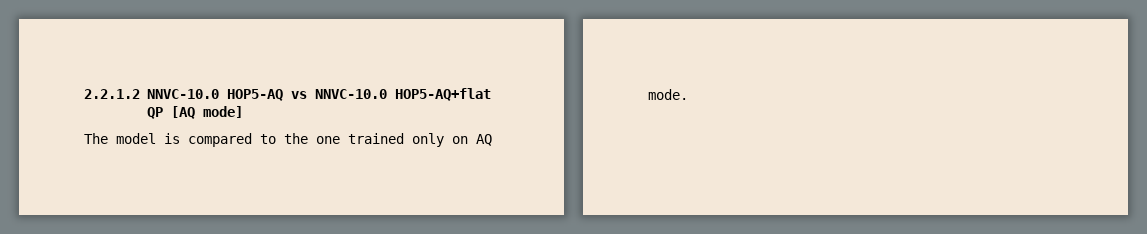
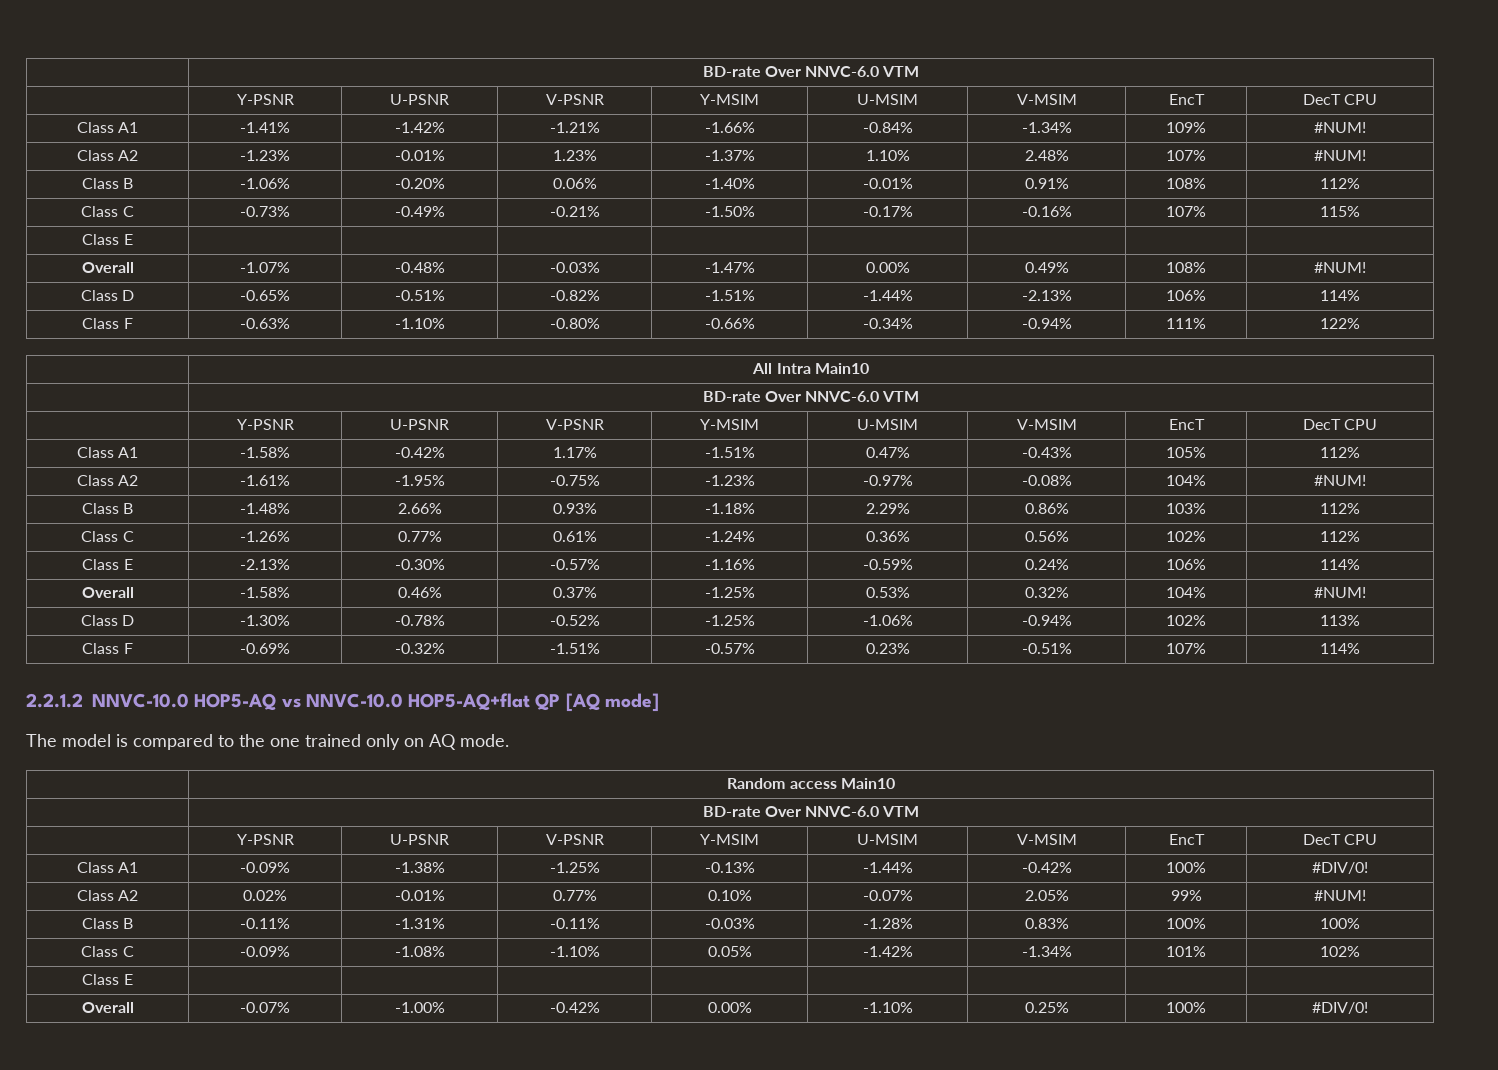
(84, 94) none -> [702,66,920,77] [236,94,294,105] [390,94,449,105] [545,94,604,105] [700,94,759,105] [857,94,918,105] [1016,94,1077,105] [1168,94,1205,105] [1302,94,1378,105] [76,122,139,133] [240,122,290,133] [394,122,445,133] [549,122,600,133] [704,122,755,133] [862,122,913,133] [1021,122,1072,133] [1166,122,1206,133] [1314,122,1366,133] [76,150,139,161] [240,150,290,161] [394,150,445,161] [552,150,597,161] [704,150,755,161] [865,150,910,161] [1024,150,1069,161] [1166,150,1206,161] [1314,150,1366,161] [81,178,134,189] [240,178,290,189] [394,178,445,189] [552,178,597,189] [704,178,755,189] [862,178,913,189] [1024,178,1069,189] [1166,178,1206,189] [1320,178,1360,189] [81,206,134,217] [240,206,290,217] [394,206,445,217] [549,206,600,217] [704,206,755,217] [862,206,913,217] [1021,206,1072,217] [1166,206,1206,217] [1320,206,1360,217] [82,234,133,245] [81,262,134,273] [240,262,290,273] [394,262,445,273] [549,262,600,273] [704,262,755,273] [865,262,910,273] [1024,262,1069,273] [1166,262,1206,273] [1314,262,1366,273] [80,290,135,301] [240,290,290,301] [394,290,445,301] [549,290,600,301] [704,290,755,301] [862,290,913,301] [1021,290,1072,301] [1166,290,1206,301] [1320,290,1360,301] [82,318,133,329] [240,318,290,329] [394,318,445,329] [549,318,600,329] [704,318,755,329] [862,318,913,329] [1021,318,1072,329] [1166,318,1206,329] [1320,318,1360,329] [752,363,869,374] [702,391,920,402] [236,419,294,430] [390,419,449,430] [545,419,604,430] [700,419,759,430] [857,419,918,430] [1016,419,1077,430] [1168,419,1205,430] [1302,419,1378,430] [76,447,139,458] [240,447,290,458] [394,447,445,458] [552,447,597,458] [704,447,755,458] [865,447,910,458] [1021,447,1072,458] [1166,447,1206,458] [1320,447,1360,458] [76,475,139,486] [240,475,290,486] [394,475,445,486] [549,475,600,486] [704,475,755,486] [862,475,913,486] [1021,475,1072,486] [1166,475,1206,486] [1314,475,1366,486] [81,503,134,514] [240,503,290,514] [397,503,442,514] [552,503,597,514] [704,503,755,514] [865,503,910,514] [1024,503,1069,514] [1166,503,1206,514] [1320,503,1360,514] [81,531,134,542] [240,531,290,542] [397,531,442,542] [552,531,597,542] [704,531,755,542] [865,531,910,542] [1024,531,1069,542] [1166,531,1206,542] [1320,531,1360,542] [82,559,133,570] [240,559,290,570] [394,559,445,570] [549,559,600,570] [704,559,755,570] [862,559,913,570] [1024,559,1069,570] [1166,559,1206,570] [1320,559,1360,570] [81,587,134,598] [240,587,290,598] [397,587,442,598] [552,587,597,598] [704,587,755,598] [865,587,910,598] [1024,587,1069,598] [1166,587,1206,598] [1314,587,1366,598] [80,615,135,626] [240,615,290,626] [394,615,445,626] [549,615,600,626] [704,615,755,626] [862,615,913,626] [1021,615,1072,626] [1166,615,1206,626] [1320,615,1360,626] [82,643,133,654] [240,643,290,654] [394,643,445,654] [549,643,600,654] [704,643,755,654] [865,643,910,654] [1021,643,1072,654] [1166,643,1206,654] [1320,643,1360,654] | BD-rate Over NNVC-6.0 VTM // | Y-PSNR | U-PSNR | V-PSNR | Y-MSIM | U-MSIM | V-MSIM | EncT | DecT CPU // Class A1 | -1.41% | -1.42% | -1.21% | -1.66% | -0.84% | -1.34% | 109% | #NUM! // Class A2 | -1.23% | -0.01% | 1.23% | -1.37% | 1.10% | 2.48% | 107% | #NUM! // Class B | -1.06% | -0.20% | 0.06% | -1.40% | -0.01% | 0.91% | 108% | 112% // Class C | -0.73% | -0.49% | -0.21% | -1.50% | -0.17% | -0.16% | 107% | 115% // Class E | | | | | | | | // Overall | -1.07% | -0.48% | -0.03% | -1.47% | 0.00% | 0.49% | 108% | #NUM! // Class D | -0.65% | -0.51% | -0.82% | -1.51% | -1.44% | -2.13% | 106% | 114% // Class F | -0.63% | -1.10% | -0.80% | -0.66% | -0.34% | -0.94% | 111% | 122% // | All Intra Main10 // | BD-rate Over NNVC-6.0 VTM // | Y-PSNR | U-PSNR | V-PSNR | Y-MSIM | U-MSIM | V-MSIM | EncT | DecT CPU // Class A1 | -1.58% | -0.42% | 1.17% | -1.51% | 0.47% | -0.43% | 105% | 112% // Class A2 | -1.61% | -1.95% | -0.75% | -1.23% | -0.97% | -0.08% | 104% | #NUM! // Class B | -1.48% | 2.66% | 0.93% | -1.18% | 2.29% | 0.86% | 103% | 112% // Class C | -1.26% | 0.77% | 0.61% | -1.24% | 0.36% | 0.56% | 102% | 112% // Class E | -2.13% | -0.30% | -0.57% | -1.16% | -0.59% | 0.24% | 106% | 114% // Overall | -1.58% | 0.46% | 0.37% | -1.25% | 0.53% | 0.32% | 104% | #NUM! // Class D | -1.30% | -0.78% | -0.52% | -1.25% | -1.06% | -0.94% | 102% | 113% // Class F | -0.69% | -0.32% | -1.51% | -0.57% | 0.23% | -0.51% | 107% | 114% //
(688, 94) none -> [727,778,895,789] [702,806,920,817] [236,834,294,845] [390,834,449,845] [545,834,604,845] [700,834,759,845] [857,834,918,845] [1016,834,1077,845] [1168,834,1205,845] [1302,834,1378,845] [76,862,139,873] [240,862,290,873] [394,862,445,873] [549,862,600,873] [704,862,755,873] [862,862,913,873] [1021,862,1072,873] [1166,862,1206,873] [1312,862,1368,874] [76,890,139,901] [243,890,287,901] [394,890,445,901] [552,890,597,901] [707,890,752,901] [862,890,913,901] [1024,890,1069,901] [1170,890,1202,901] [1314,890,1366,901] [81,918,134,929] [240,918,290,929] [394,918,445,929] [549,918,600,929] [704,918,755,929] [862,918,913,929] [1024,918,1069,929] [1166,918,1206,929] [1320,918,1360,929] [81,946,134,957] [240,946,290,957] [394,946,445,957] [549,946,600,957] [707,946,752,957] [862,946,913,957] [1021,946,1072,957] [1166,946,1206,957] [1320,946,1360,957] [82,974,133,985] [81,1002,134,1013] [240,1002,290,1013] [394,1002,445,1013] [549,1002,600,1013] [707,1002,752,1013] [862,1002,913,1013] [1024,1002,1069,1013] [1166,1002,1206,1013] [1312,1002,1368,1014] // | Random access Main10 // | BD-rate Over NNVC-6.0 VTM // | Y-PSNR | U-PSNR | V-PSNR | Y-MSIM | U-MSIM | V-MSIM | EncT | DecT CPU // Class A1 | -0.09% | -1.38% | -1.25% | -0.13% | -1.44% | -0.42% | 100% | #DIV/0! // Class A2 | 0.02% | -0.01% | 0.77% | 0.10% | -0.07% | 2.05% | 99% | #NUM! // Class B | -0.11% | -1.31% | -0.11% | -0.03% | -1.28% | 0.83% | 100% | 100% // Class C | -0.09% | -1.08% | -1.10% | 0.05% | -1.42% | -1.34% | 101% | 102% // Class E | | | | | | | | // Overall | -0.07% | -1.00% | -0.42% | 0.00% | -1.10% | 0.25% | 100% | #DIV/0!

